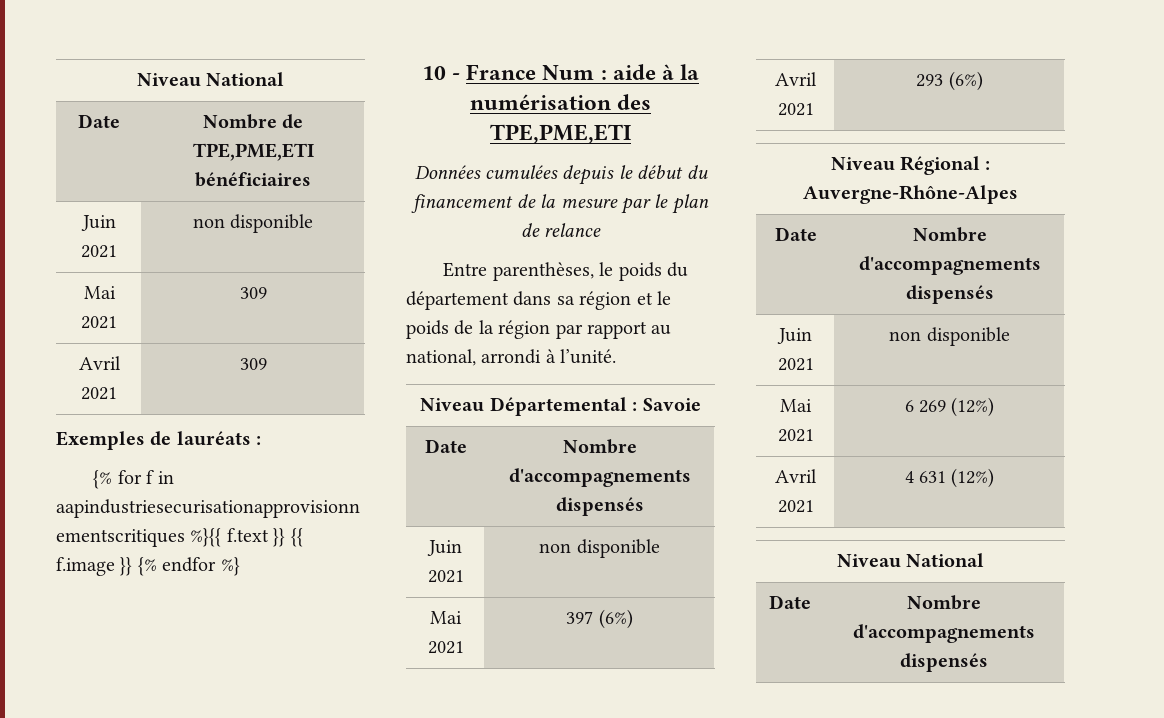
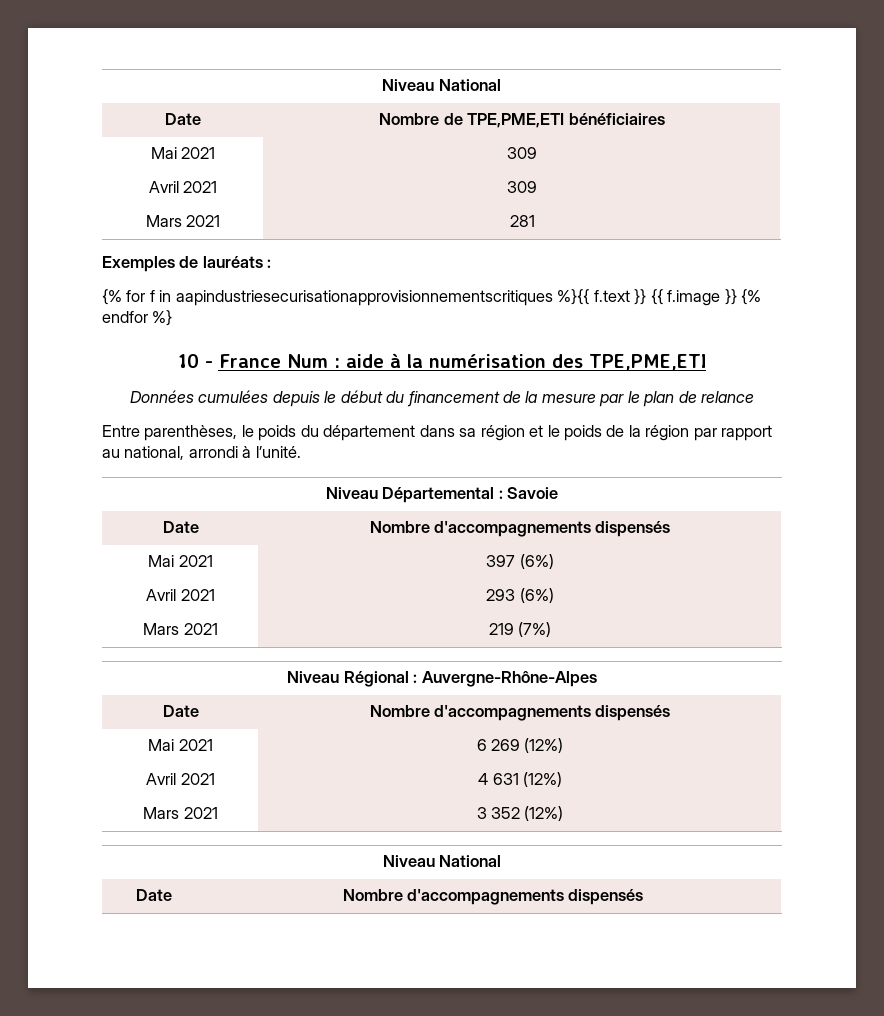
[80,215,116,231] [81,245,117,258] [192,214,314,233] // Juin 2021 | non disponible -> (665, 119) none
(267, 364) none -> [145,215,221,227] [509,215,535,227] // Mars 2021 | 281
[427,540,462,556] [427,570,464,583] [539,539,660,558] // Juin 2021 | non disponible -> (671, 529) none
(983, 81) none -> [143,623,218,635] [488,622,552,637] // Mars 2021 | 219 (7%)
[777,328,812,344] [777,358,814,371] [889,327,1010,346] // Juin 2021 | non disponible -> (671, 713) none
(995, 478) none -> [143,807,218,819] [476,806,564,821] // Mars 2021 | 3 352 (12%)

